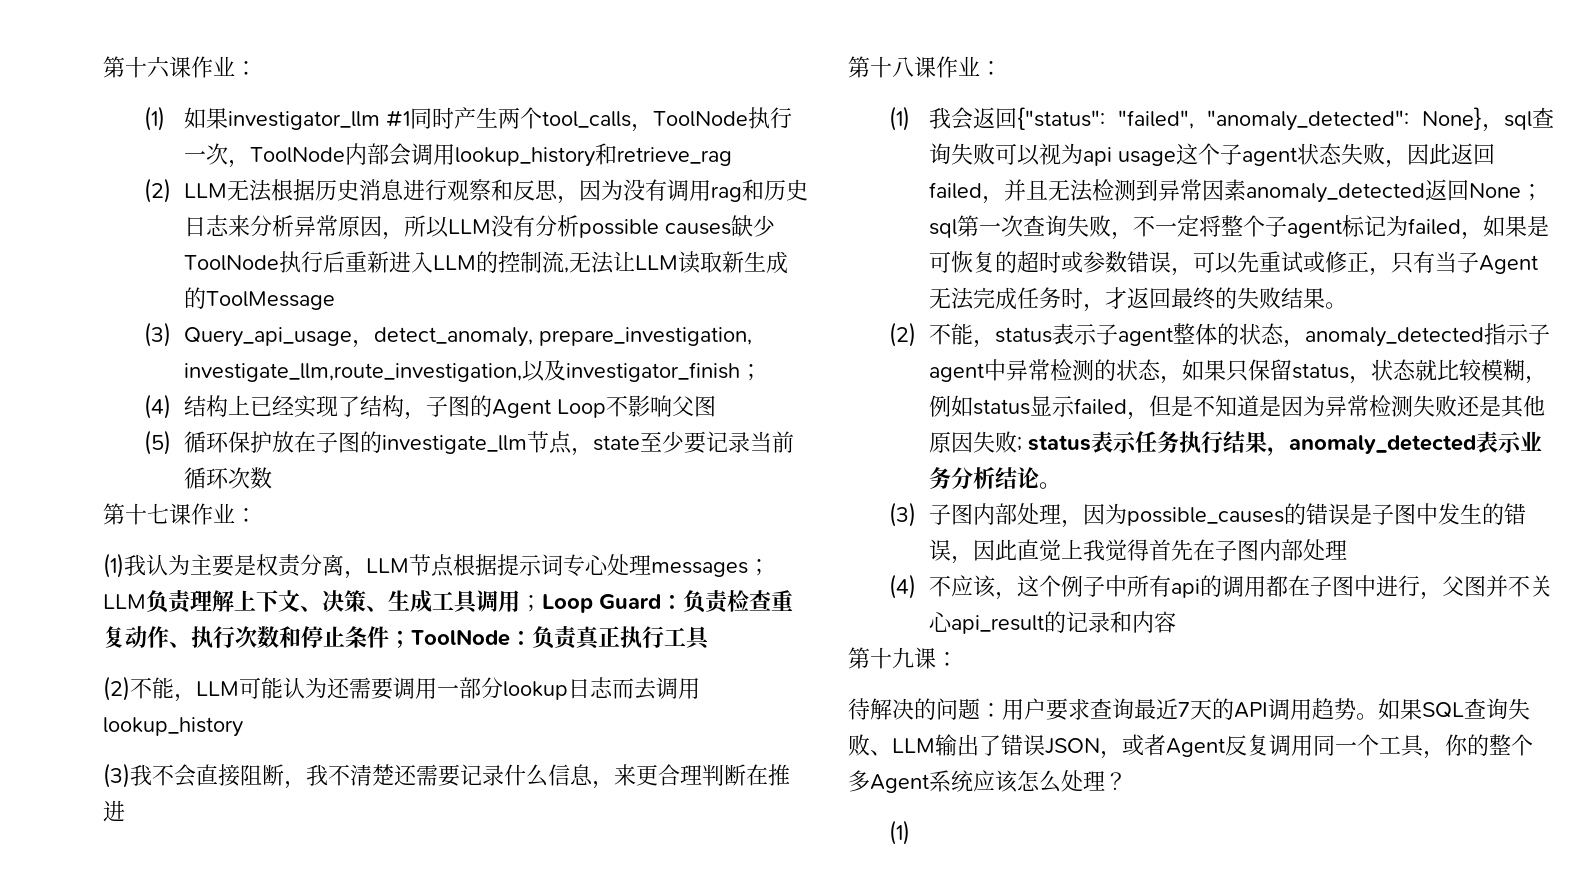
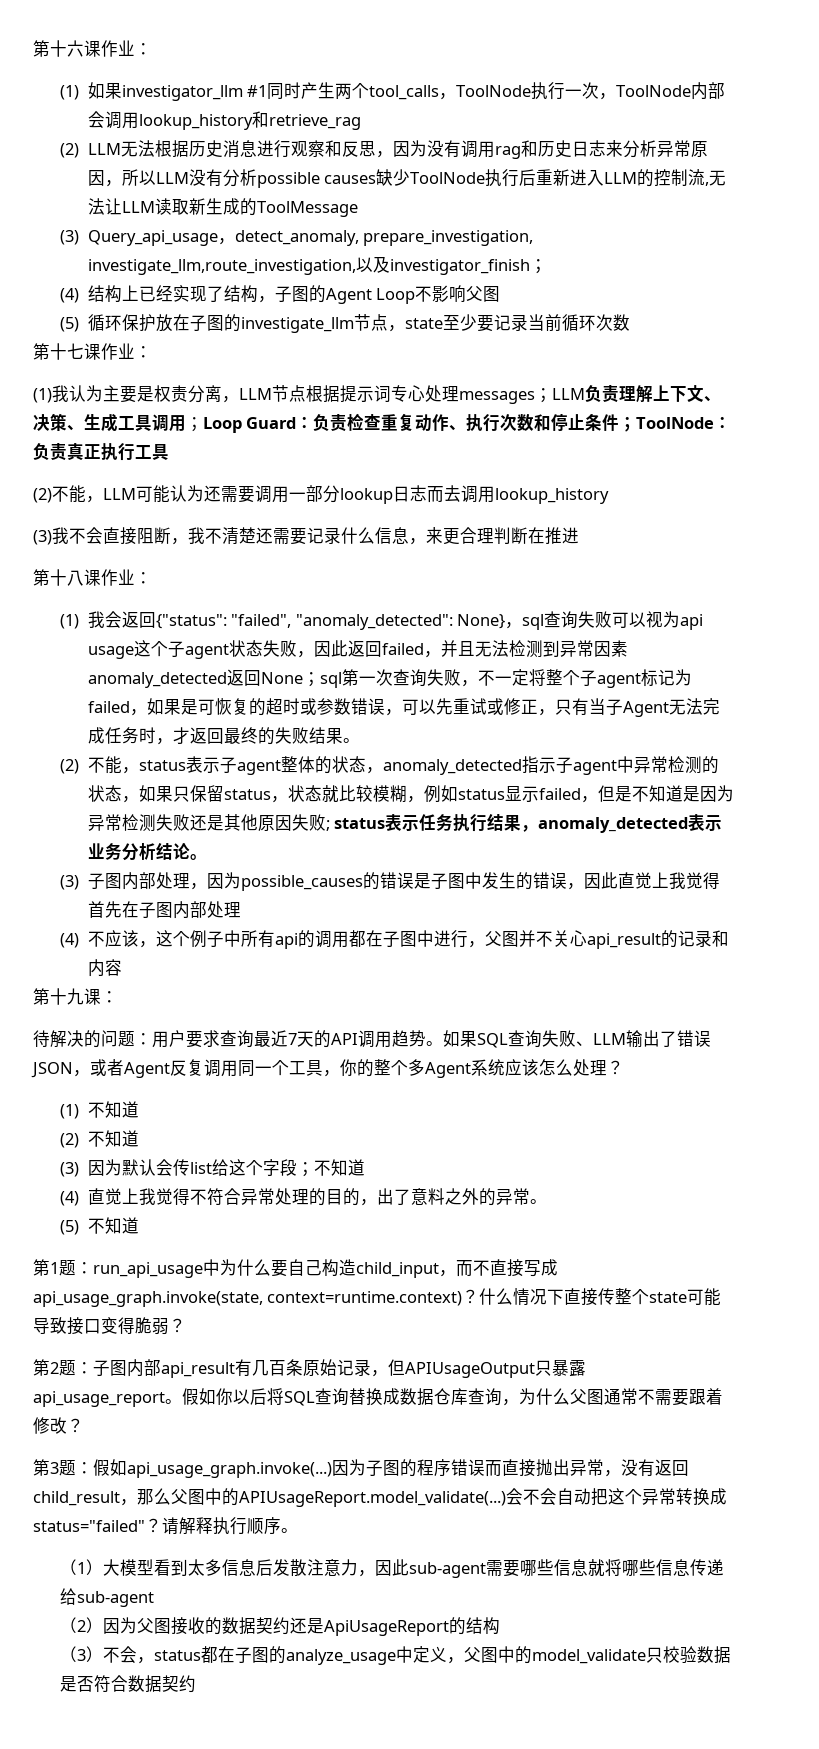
(910, 832) none -> [87,1101,139,1118] [60,1130,139,1148] [60,1159,365,1177] [60,1188,547,1206] [60,1217,139,1235] [33,1259,558,1278] [33,1288,722,1307] [33,1317,186,1335] [33,1359,586,1378] [33,1388,723,1407] [33,1417,84,1434] [33,1459,689,1478] [33,1488,727,1507] [33,1517,298,1535] [60,1559,725,1578] [60,1588,155,1607] [60,1617,501,1636] [60,1646,732,1665] [60,1675,197,1693] 不知道 // (2)不知道 // (3)因为默认会传list给这个字段；不知道 // (4)直觉上我觉得不符合异常处理的目的，出了意料之外的异常。 // (5)不知道 // 第1题：run_api_usage中为什么要自己构造child_input，而不直接写成api_usage_graph.invoke(state, context=runtime.context)？什么情况下直接传整个state可能导致接口变得脆弱？ // 第2题：子图内部api_result有几百条原始记录，但APIUsageOutput只暴露api_usage_report。假如你以后将SQL查询替换成数据仓库查询，为什么父图通常不需要跟着修改？ // 第3题：假如api_usage_graph.invoke(...)因为子图的程序错误而直接抛出异常，没有返回child_result，那么父图中的APIUsageReport.model_validate(...)会不会自动把这个异常转换成status="failed"？请解释执行顺序。 // （1）大模型看到太多信息后发散注意力，因此sub-agent需要哪些信息就将哪些信息传递给sub-agent // （2）因为父图接收的数据契约还是ApiUsageReport的结构 // （3）不会，status都在子图的analyze_usage中定义，父图中的model_validate只校验数据是否符合数据契约

